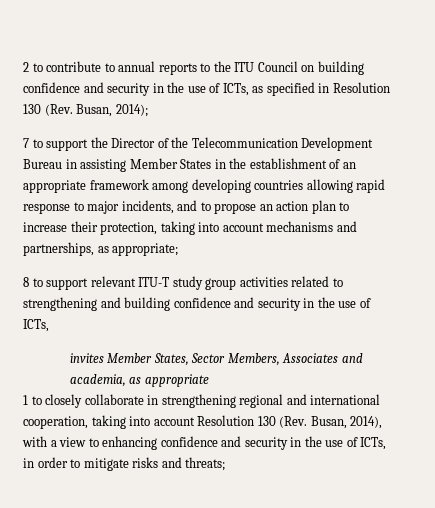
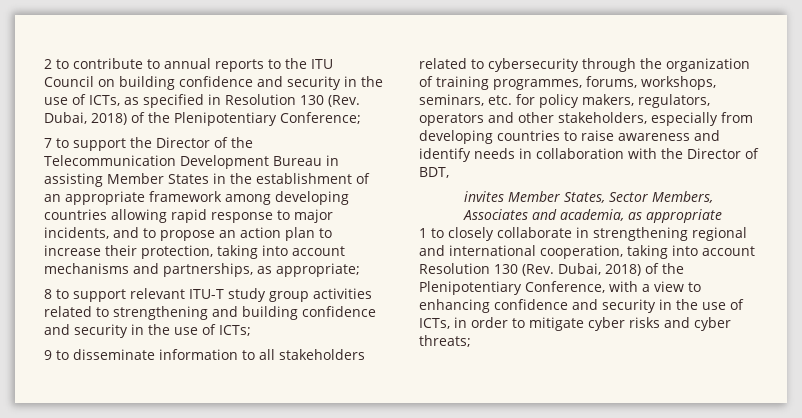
[76,104,148,117] Busan, 2014); -> [44,112,361,126] Dubai, 2018) of the Plenipotentiary Conference;
[23,319,49,332] ICTs, -> [219,325,251,336] [44,349,365,360] [419,58,750,72] [419,76,716,90] [419,94,710,108] [419,112,753,126] [419,130,720,144] [419,148,759,162] [419,167,449,178] ICTs; // 9 to disseminate information to all stakeholders related to cybersecurity through the organization of training programmes, forums, workshops, seminars, etc. for policy makers, regulators, operators and other stakeholders, especially from developing countries to raise awareness and identify needs in collaboration with the Director of BDT,
[310,416,383,429] Busan, 2014), -> [558,263,684,276] [419,281,605,295] Dubai, 2018) of the Plenipotentiary Conference,
(129, 464) none -> [588,317,625,331] cyber
(182, 462) none -> [694,317,731,331] cyber

